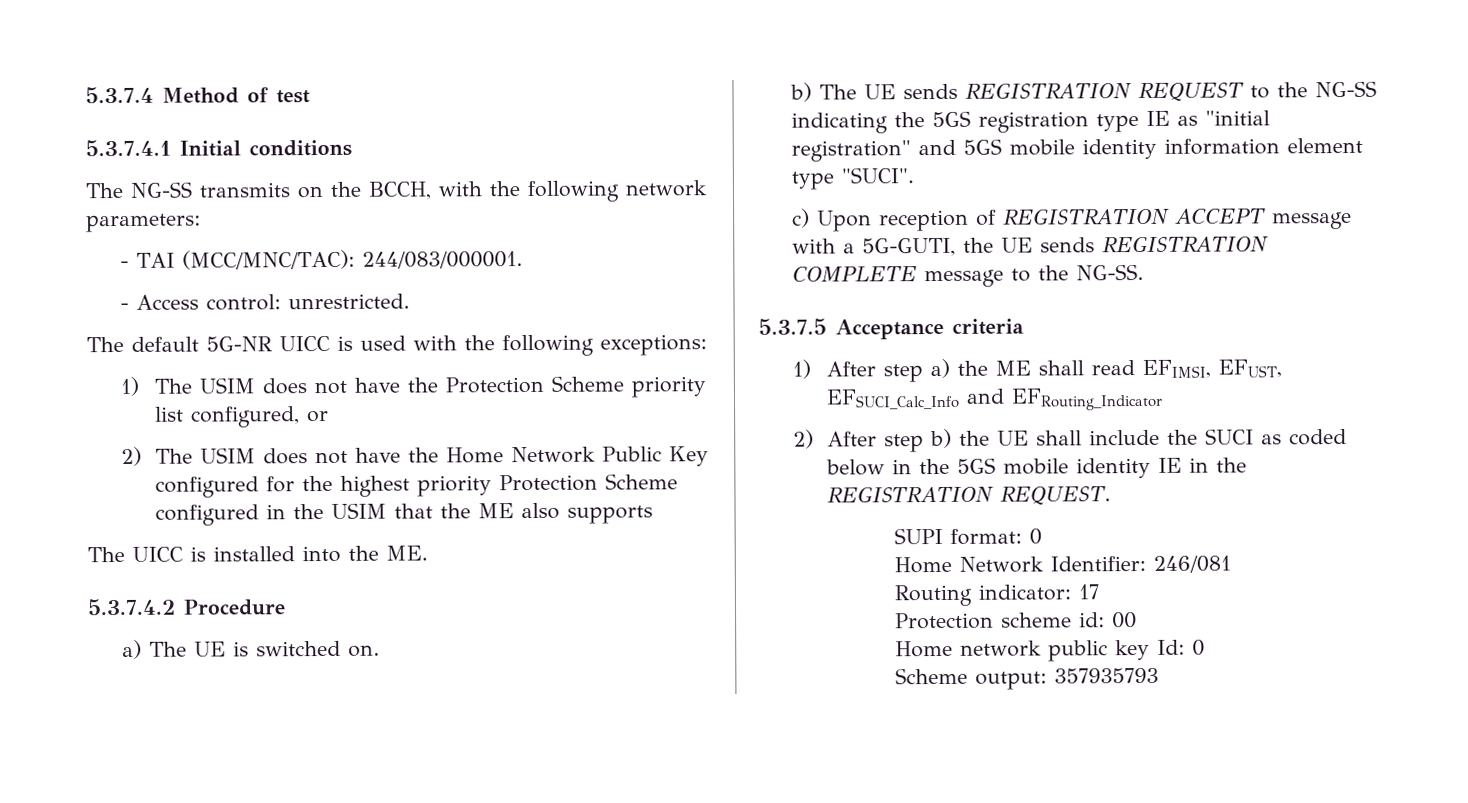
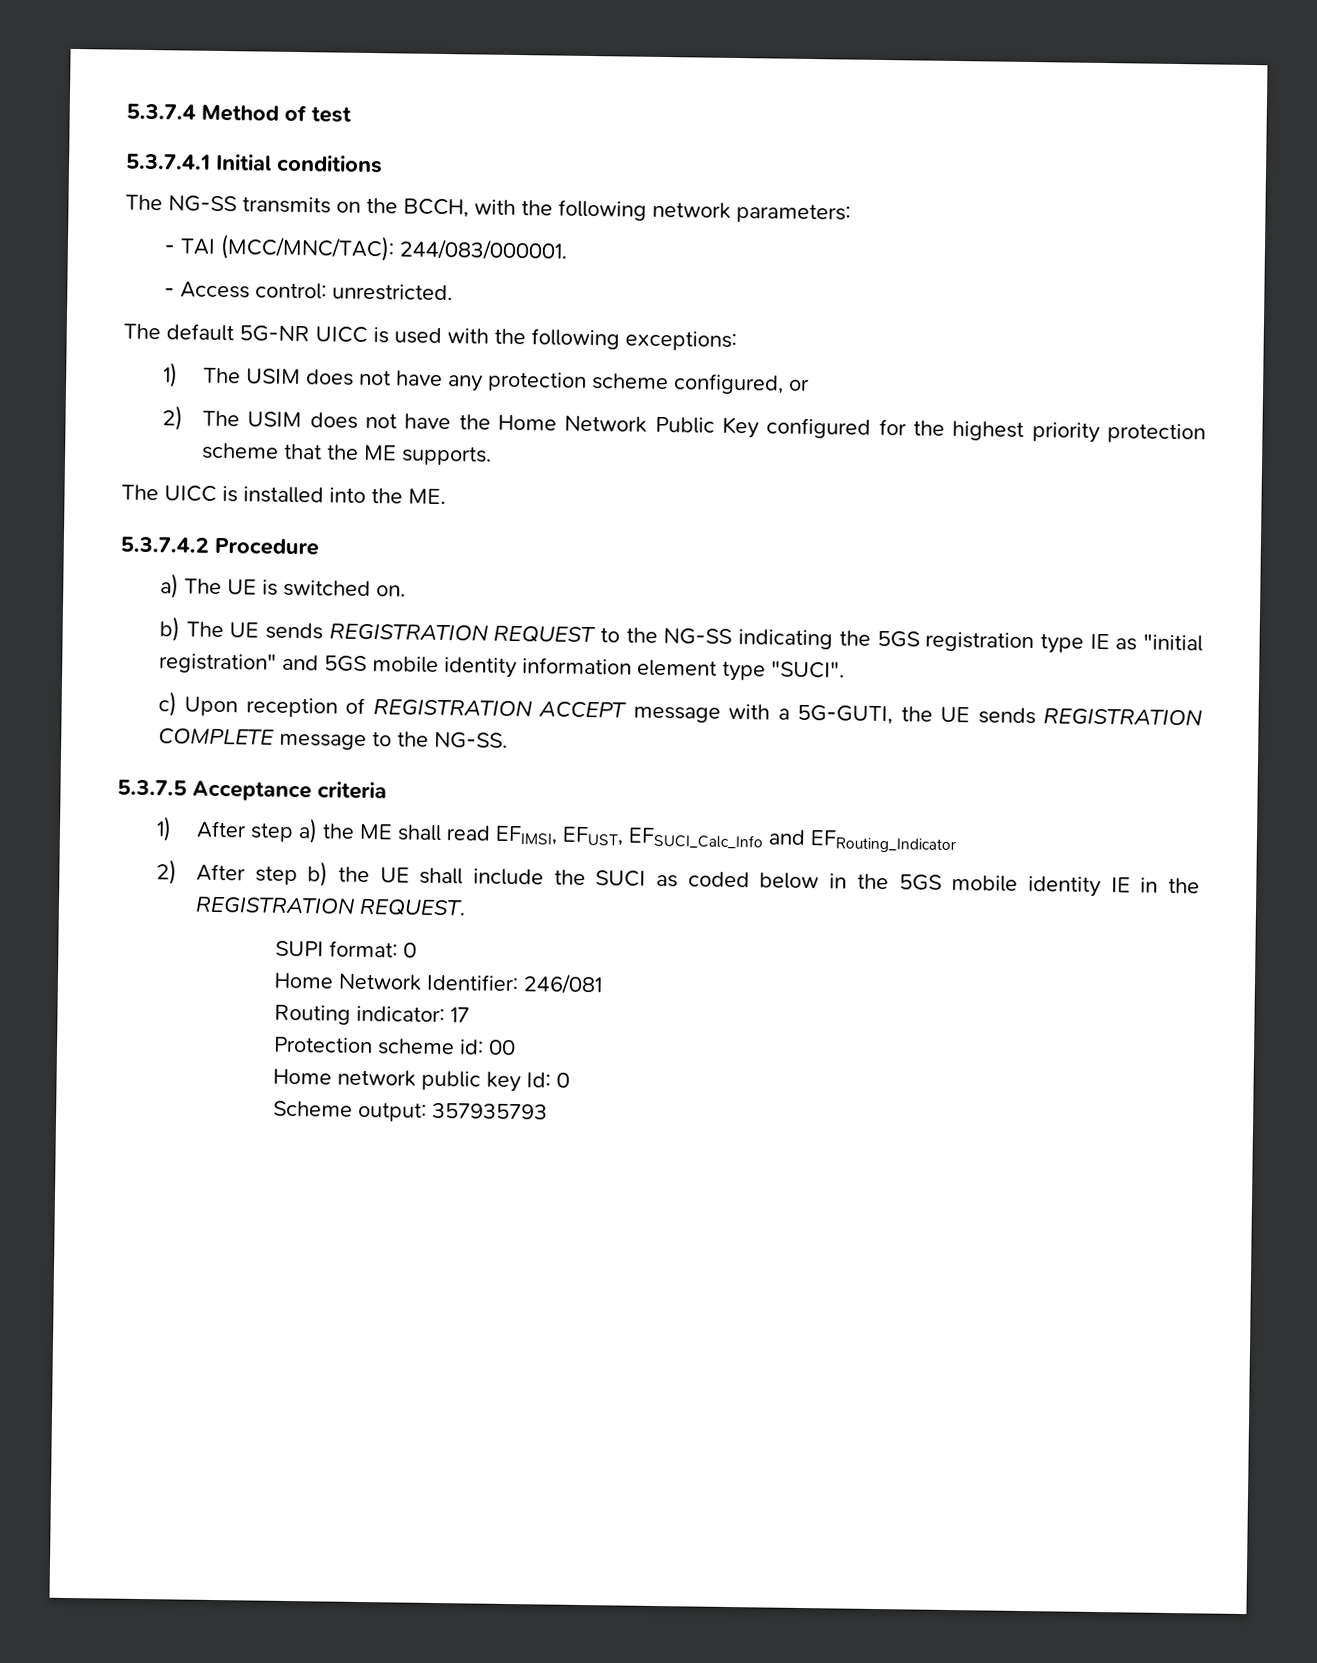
[406,375,706,398] [154,406,184,422] the Protection Scheme priority list -> [446,371,669,392] any protection scheme
[498,473,678,492] [154,502,387,526] Protection Scheme configured in the USIM -> [1107,423,1207,444] [201,442,279,460] protection scheme
[520,502,653,524] also supports -> [400,445,492,466] supports.

